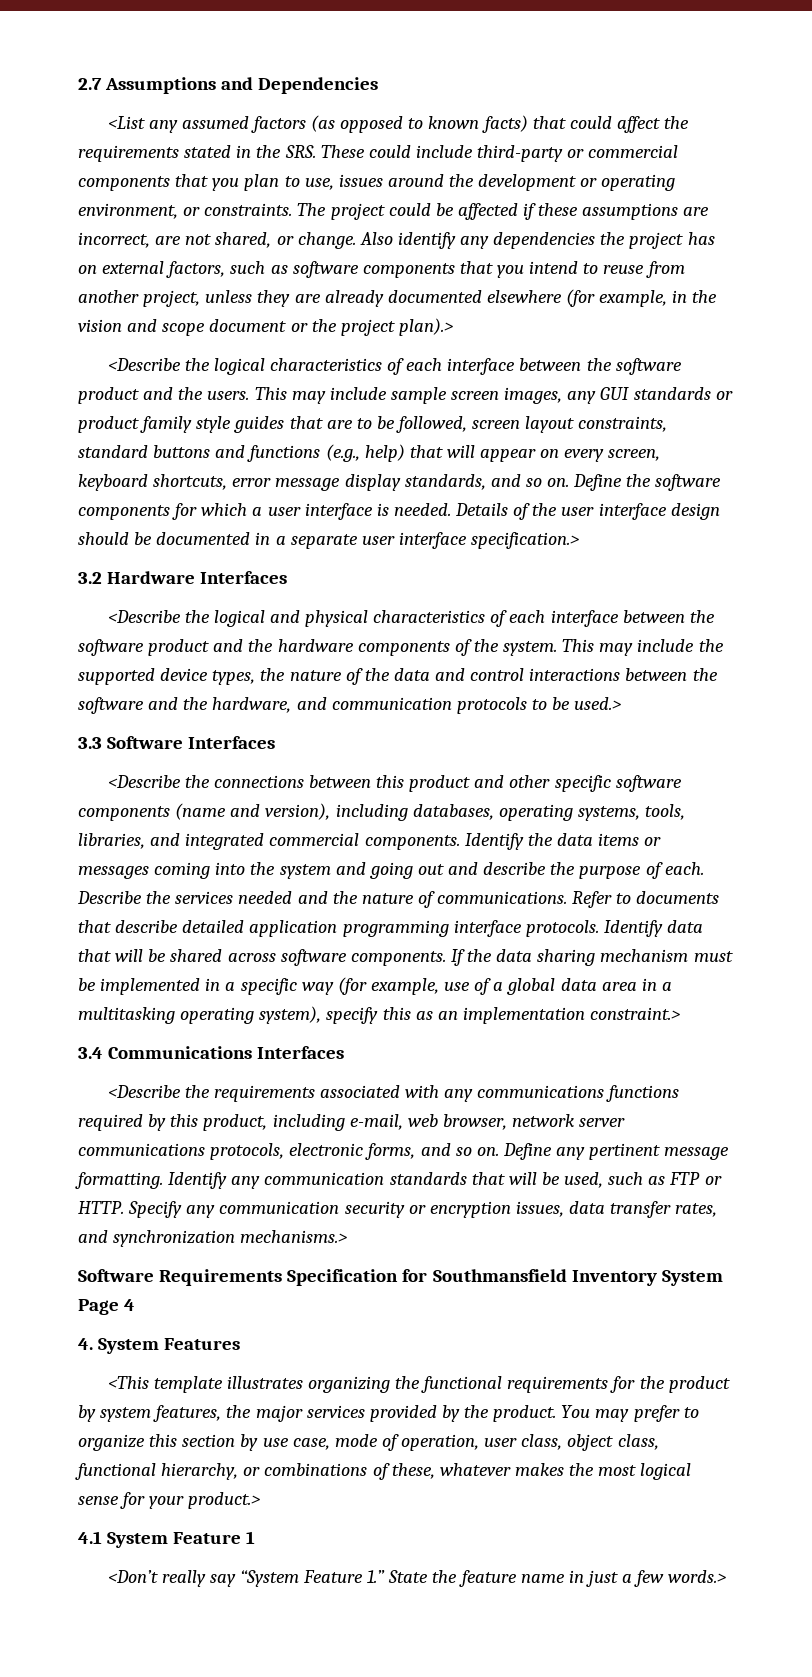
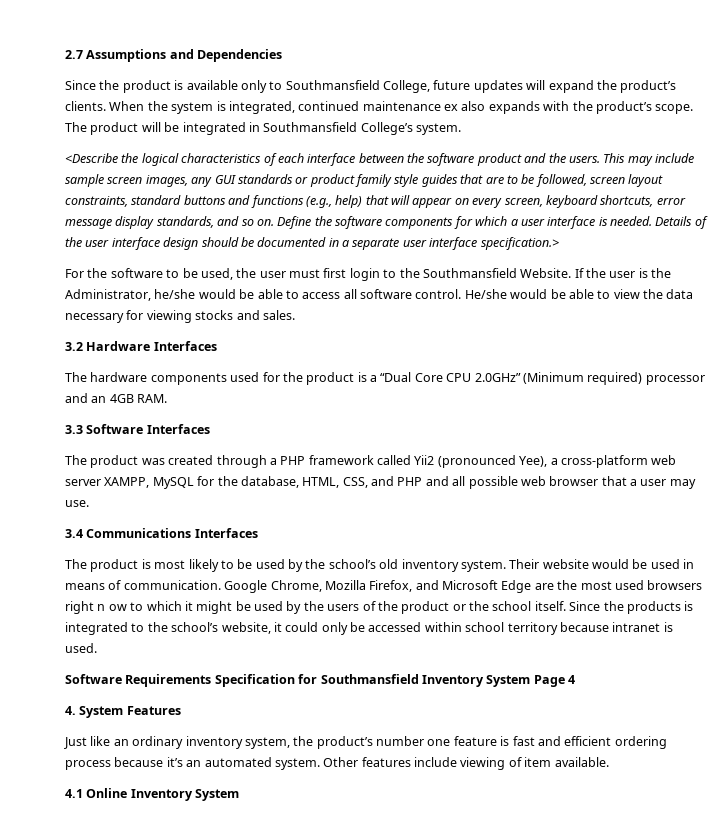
[107,115,690,133] [78,145,679,162] [78,174,676,191] [78,203,710,220] [78,232,715,249] [78,261,685,278] [78,289,718,307] [78,318,453,336] <List any assumed factors (as opposed to known facts) that could affect the requirements stated in the SRS. These could include third-party or commercial components that you plan to use, issues around the development or operating environment, or constraints. The project could be affected if these assumptions are incorrect, are not shared, or change. Also identify any dependencies the project has on external factors, such as software components that you intend to reuse from another project, unless they are already documented elsewhere (for example, in the vision and scope document or the project plan).> -> [65,80,677,93] [65,101,694,114] [65,122,461,135] Since the product is available only to Southmansfield College, future updates will expand the product’s clients. When the system is integrated, continued maintenance ex also expands with the product’s scope. The product will be integrated in Southmansfield College’s system.
[78,571,288,584] [107,610,715,627] [78,639,724,656] [78,668,718,685] [78,697,622,714] [78,736,276,749] [107,775,682,792] [78,803,686,821] [78,833,662,850] [78,862,704,879] [77,891,720,908] [78,920,704,937] [78,949,733,966] [78,977,672,995] [78,1006,681,1024] [78,1046,345,1059] [107,1085,680,1102] [78,1114,626,1131] [78,1143,730,1160] [75,1172,722,1189] [78,1201,718,1218] [78,1230,348,1247] 3.2 Hardware Interfaces // <Describe the logical and physical characteristics of each interface between the software product and the hardware components of the system. This may include the supported device types, the nature of the data and control interactions between the software and the hardware, and communication protocols to be used.> // 3.3 Software Interfaces // <Describe the connections between this product and other specific software components (name and version), including databases, operating systems, tools, libraries, and integrated commercial components. Identify the data items or messages coming into the system and going out and describe the purpose of each. Describe the services needed and the nature of communications. Refer to documents that describe detailed application programming interface protocols. Identify data that will be shared across software components. If the data sharing mechanism must be implemented in a specific way (for example, use of a global data area in a multitasking operating system), specify this as an implementation constraint.> // 3.4 Communications Interfaces // <Describe the requirements associated with any communications functions required by this product, including e-mail, web browser, network server communications protocols, electronic forms, and so on. Define any pertinent message formatting. Identify any communication standards that will be used, such as FTP or HTTP. Specify any communication security or encryption issues, data transfer rates, and synchronization mechanisms.> -> [65,268,672,281] [65,289,694,301] [65,310,295,323] [65,341,217,351] [65,372,705,385] [65,393,168,403] [65,424,210,434] [65,455,677,468] [65,476,696,489] [65,500,89,507] [65,528,258,538] [65,559,695,572] [65,580,703,593] [65,601,694,614] [65,622,673,635] [65,643,97,653] For the software to be used, the user must first login to the Southmansfield Website. If the user is the Administrator, he/she would be able to access all software control. He/she would be able to view the data necessary for viewing stocks and sales. // 3.2 Hardware Interfaces // The hardware components used for the product is a “Dual Core CPU 2.0GHz” (Minimum required) processor and an 4GB RAM. // 3.3 Software Interfaces // The product was created through a PHP framework called Yii2 (pronounced Yee), a cross-platform web server XAMPP, MySQL for the database, HTML, CSS, and PHP and all possible web browser that a user may use. // 3.4 Communications Interfaces // The product is most likely to be used by the school’s old inventory system. Their website would be used in means of communication. Google Chrome, Mozilla Firefox, and Microsoft Edge are the most used browsers right n ow to which it might be used by the users of the product or the school itself. Since the products is integrated to the school’s website, it could only be accessed within school territory because intranet is used.
[107,1376,730,1393] [78,1405,699,1422] [78,1434,659,1451] [75,1463,692,1480] [78,1492,261,1509] [78,1531,256,1548] [107,1570,727,1587] <This template illustrates organizing the functional requirements for the product by system features, the major services provided by the product. You may prefer to organize this section by use case, mode of operation, user class, object class, functional hierarchy, or combinations of these, whatever makes the most logical sense for your product.> // 4.1 System Feature 1 // <Don’t really say “System Feature 1.” State the feature name in just a few words.> -> [64,736,667,749] [65,757,609,770] [65,788,240,801] Just like an ordinary inventory system, the product’s number one feature is fast and efficient ordering process because it’s an automated system. Other features include viewing of item available. // 4.1 Online Inventory System

